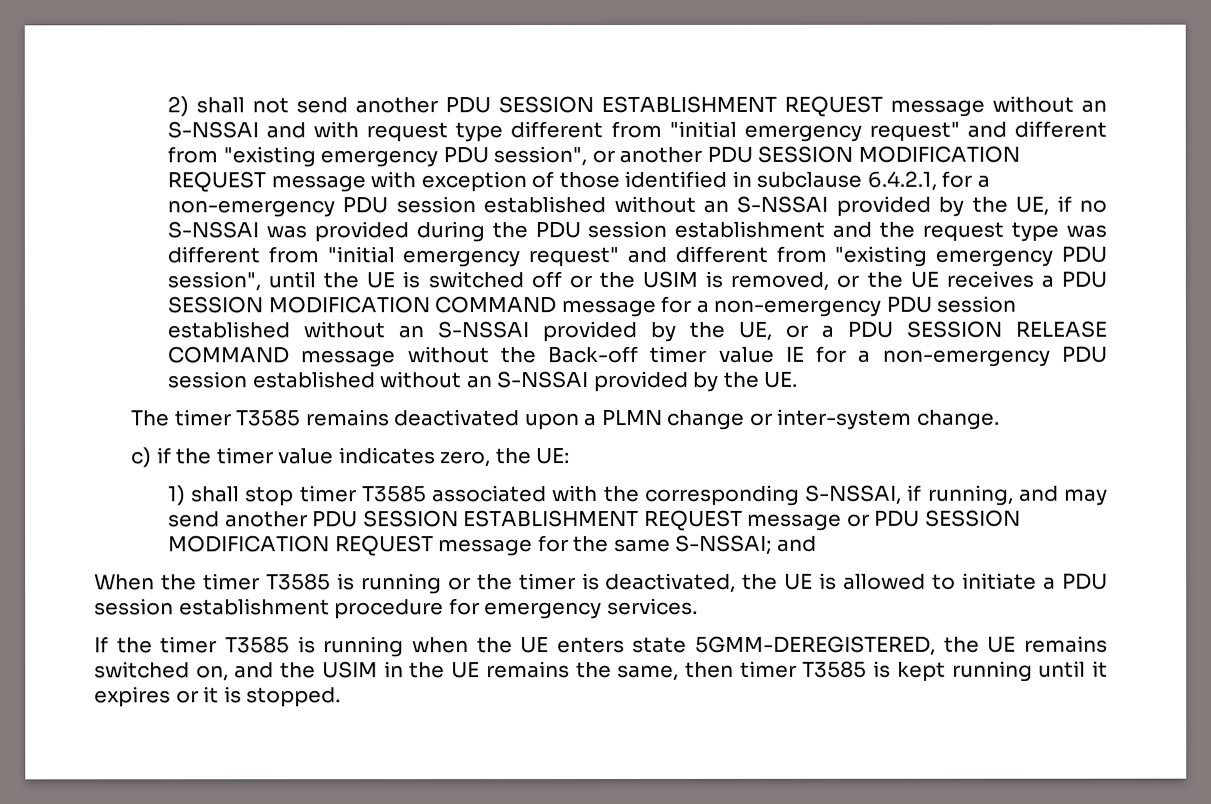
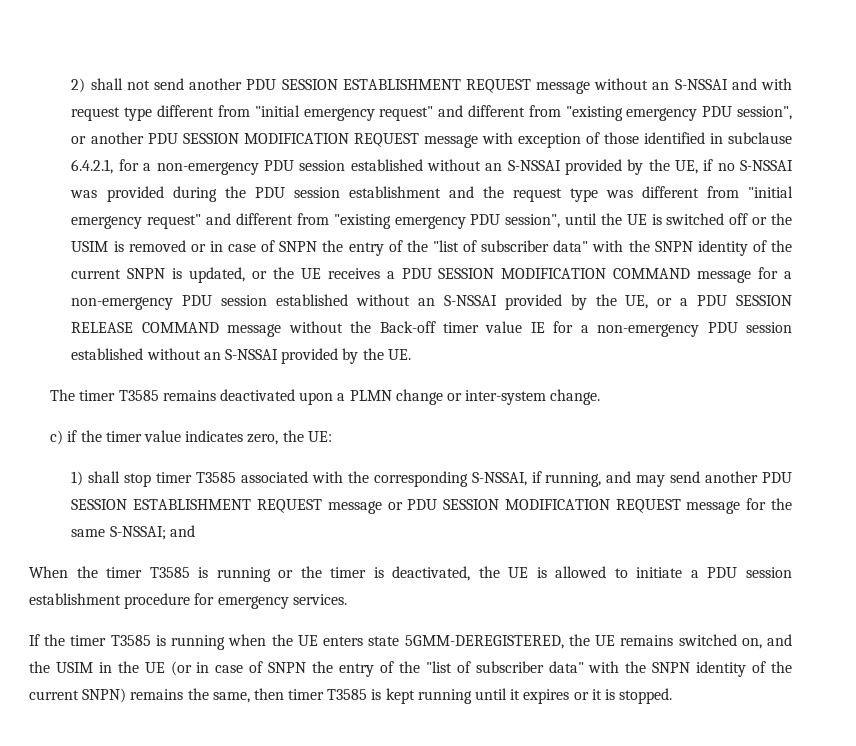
[730,271,830,291] removed, -> [128,240,792,256] [71,267,246,283] removed or in case of SNPN the entry of the "list of subscriber data" with the SNPN identity of the current SNPN is updated,
(481, 670) none -> [170,661,793,677] [29,688,127,703] (or in case of SNPN the entry of the "list of subscriber data" with the SNPN identity of the current SNPN)

